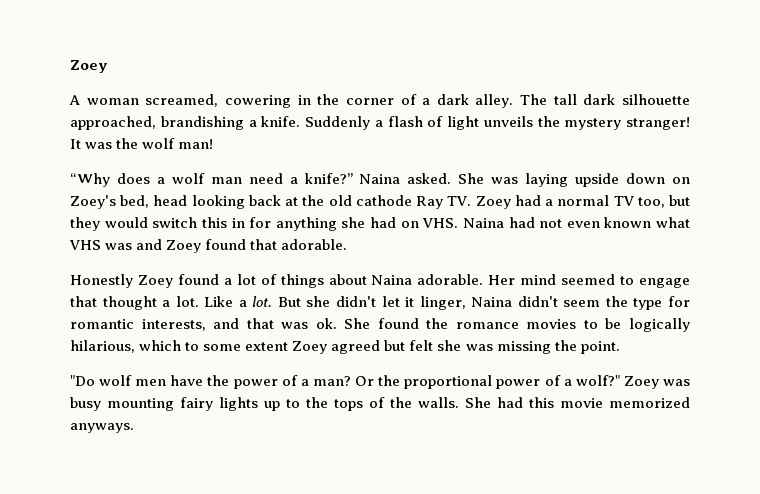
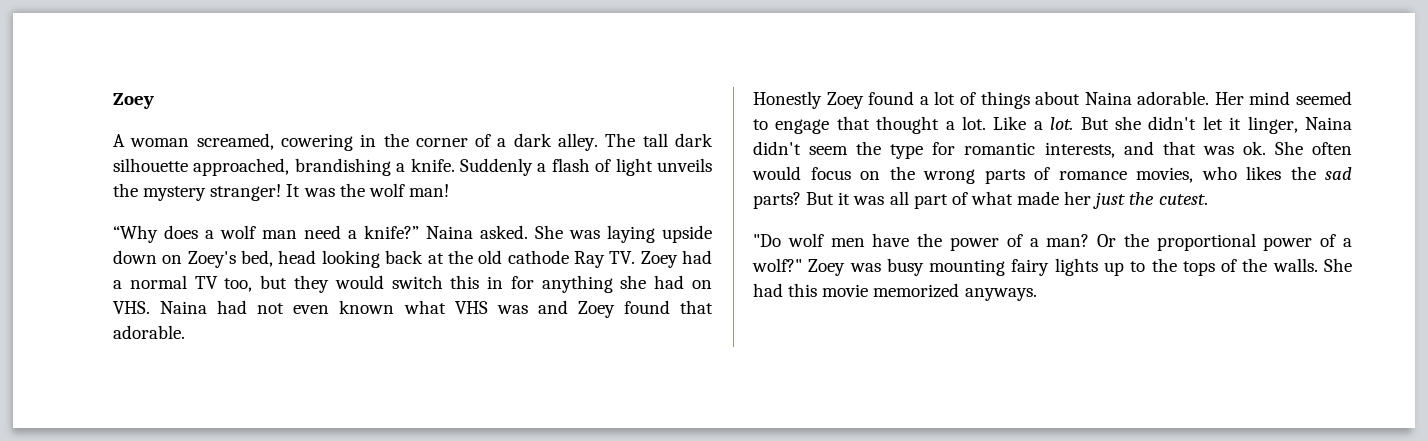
[377,318,691,332] [70,340,620,354] found the romance movies to be logically hilarious, which to some extent Zoey agreed but felt she was missing the point. -> [1312,142,1352,155] [752,166,1352,184] [753,191,1208,209] often would focus on the wrong parts of romance movies, who likes the sad parts? But it was all part of what made her just the cutest.

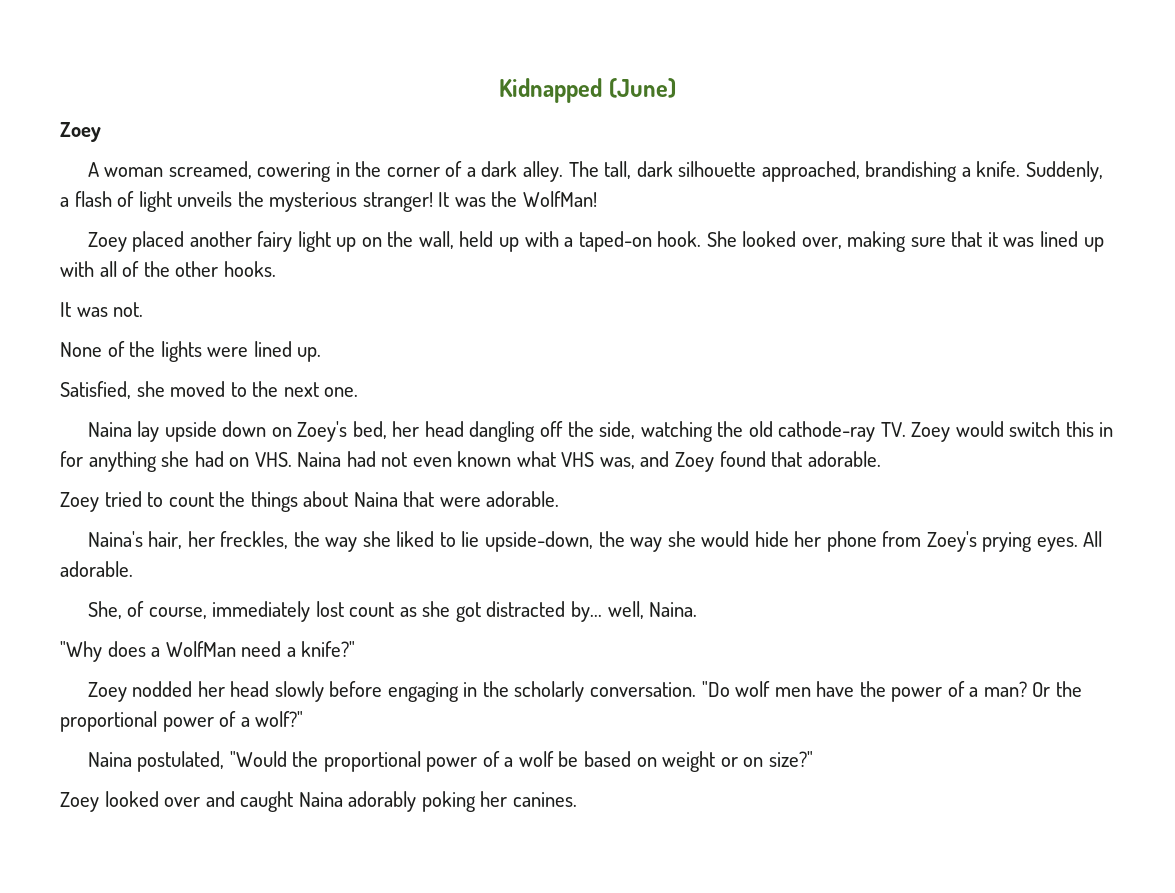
(113, 101) none -> [499,78,676,103] Kidnapped (June) //
[642,133,668,147] tall -> [604,161,632,179] tall,
[460,158,533,176] Suddenly -> [1025,161,1103,182] Suddenly,
[143,186,207,201] mystery -> [269,192,358,212] mysterious
[368,183,449,197] [113,225,655,243] wolf man! // “Why does a wolf man need a knife?” Naina asked. She was laying -> [522,191,597,207] [87,231,1104,252] [60,261,276,277] [60,302,144,317] [60,341,322,362] [60,381,359,399] [87,421,160,442] WolfMan! // Zoey placed another fairy light up on the wall, held up with a taped-on hook. She looked over, making sure that it was lined up with all of the other hooks. // It was not. // None of the lights were lined up. // Satisfied, she moved to the next one. // Naina lay
[278,250,712,268] [113,275,329,293] head looking back at the old cathode Ray TV. Zoey had a normal TV too, but they -> [392,421,951,442] her head dangling off the side, watching the old cathode-ray TV. Zoey
[496,305,528,314] was -> [599,457,635,469] was,
[753,91,976,109] Honestly Zoey found a lot of -> [60,491,246,512] Zoey tried to count the
[1137,91,1352,105] [753,116,1352,134] [753,141,1352,159] [752,166,1352,184] [753,191,1208,209] adorable. Her mind seemed to engage that thought a lot. Like a lot. But she didn't let it linger, Naina didn't seem the type for romantic interests, and that was ok. She often would focus on the wrong parts of romance movies, who likes the sad parts? But it was all part of what made her just the cutest. // -> [403,491,560,507] [87,531,1103,552] [60,561,133,577] [87,601,698,622] [60,641,356,662] [87,681,697,702] that were adorable. // Naina's hair, her freckles, the way she liked to lie upside-down, the way she would hide her phone from Zoey's prying eyes. All adorable. // She, of course, immediately lost count as she got distracted by... well, Naina. // "Why does a WolfMan need a knife?" // Zoey nodded her head slowly before engaging in the scholarly conversation.
[808,258,1352,276] [753,283,1037,301] Zoey was busy mounting fairy lights up to the tops of the walls. She had this movie memorized anyways. -> [87,751,813,772] [60,791,577,812] // Naina postulated, "Would the proportional power of a wolf be based on weight or on size?" // Zoey looked over and caught Naina adorably poking her canines.

